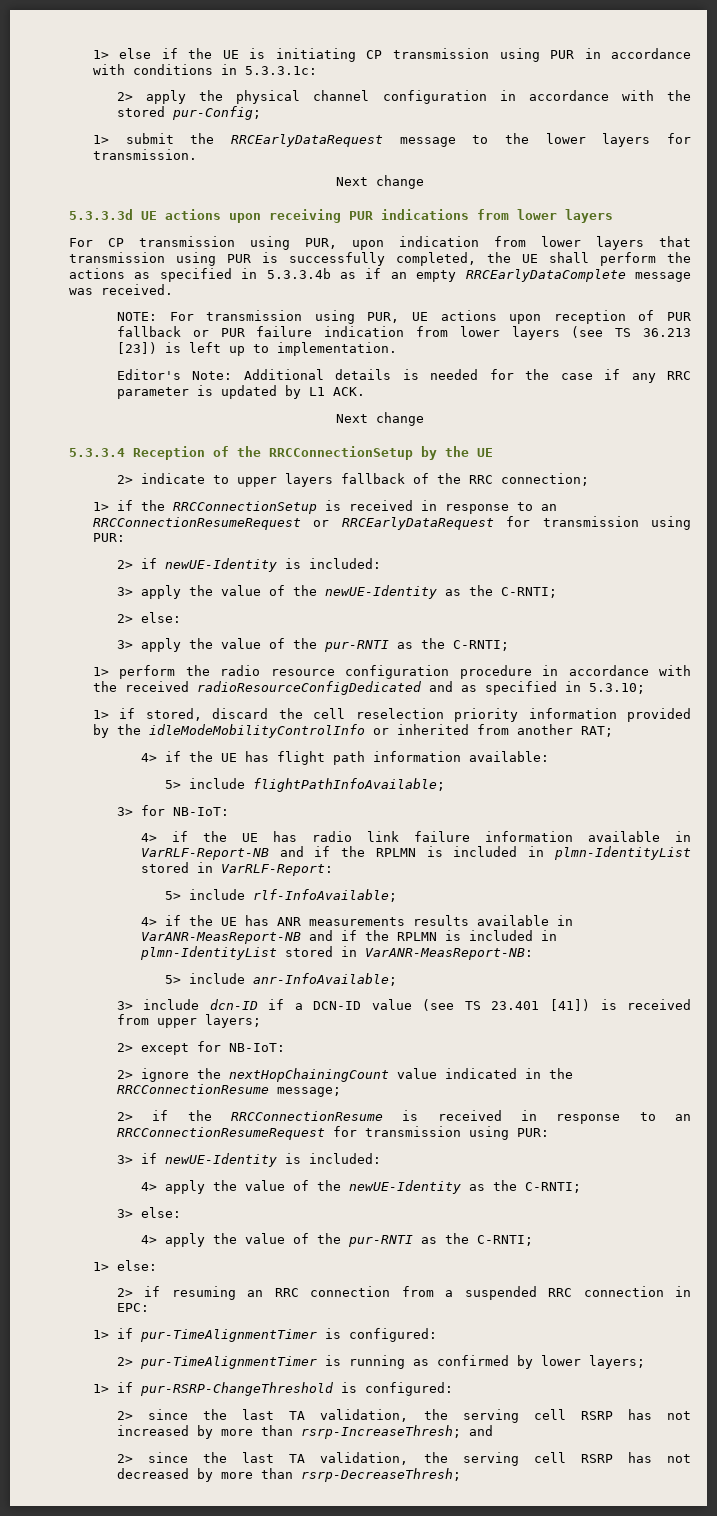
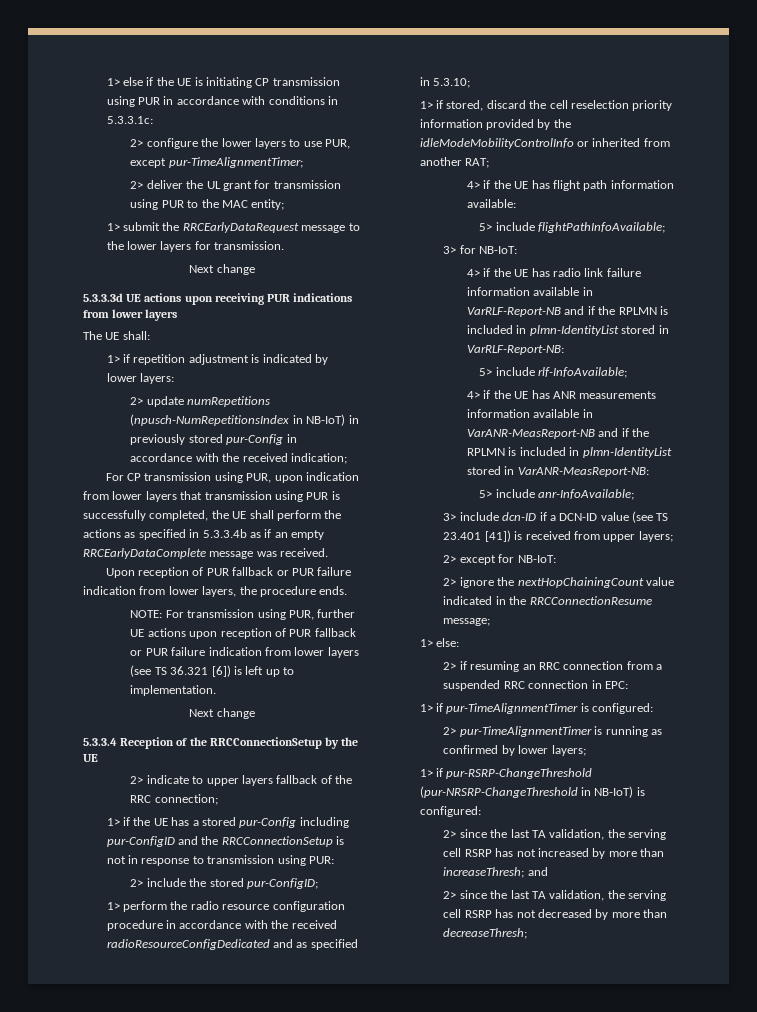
[146,90,691,104] [116,106,261,120] apply the physical channel configuration in accordance with the stored pur-Config; -> [146,138,350,149] [130,157,303,168] [130,180,341,191] [130,199,285,210] configure the lower layers to use PUR, except pur-TimeAlignmentTimer; // 2> deliver the UL grant for transmission using PUR to the MAC entity;
(613, 216) none -> [83,331,150,340] [106,354,328,365] [106,373,175,384] [130,396,271,407] [130,414,359,426] [130,434,297,445] [130,453,347,464] // The UE shall: // 1> if repetition adjustment is indicated by lower layers: // 2> update numRepetitions (npusch-NumRepetitionsIndex in NB-IoT) in previously stored pur-Config in accordance with the received indication;
(173, 289) none -> [105,567,352,578] [83,586,348,597] // Upon reception of PUR fallback or PUR failure indication from lower layers, the procedure ends.
(400, 317) none -> [317,609,356,618] further
[643,328,691,337] [116,342,157,354] 36.213 [23]) -> [170,665,231,677] 36.321 [6])
[116,369,691,383] [116,385,365,399] // Editor's Note: Additional details is needed for the case if any RRC parameter is updated by L1 ACK. -> (217, 690) none
(165, 505) none -> [153,817,349,828] [106,836,219,847] UE has a stored pur-Config including pur-ConfigID and the
[348,500,557,514] [92,516,531,530] received in response to an RRCConnectionResumeRequest or RRCEarlyDataRequest for -> [106,855,204,866] not in response to
[140,558,381,572] [116,585,557,599] [116,612,181,623] [116,638,509,652] if newUE-Identity is included: // 3> apply the value of the newUE-Identity as the C-RNTI; // 2> else: // 3> apply the value of the pur-RNTI as the C-RNTI; -> [146,878,318,889] include the stored pur-ConfigID;
[220,864,333,876] VarRLF-Report: -> [467,345,565,355] VarRLF-Report-NB:
[412,915,469,926] results -> [467,409,531,418] information
[116,1110,691,1124] [116,1126,549,1140] [116,1153,381,1167] [140,1180,581,1194] [116,1207,181,1218] [140,1233,533,1247] // 2> if the RRCConnectionResume is received in response to an RRCConnectionResumeRequest for transmission using PUR: // 3> if newUE-Identity is included: // 4> apply the value of the newUE-Identity as the C-RNTI; // 3> else: // 4> apply the value of the pur-RNTI as the C-RNTI; -> (491, 622) none
(333, 1389) none -> [419,786,634,798] (pur-NRSRP-ChangeThreshold in NB-IoT)
[300,1425,461,1439] rsrp-IncreaseThresh; -> [443,867,525,878] increaseThresh;
[300,1468,461,1482] rsrp-DecreaseThresh; -> [443,928,528,939] decreaseThresh;

